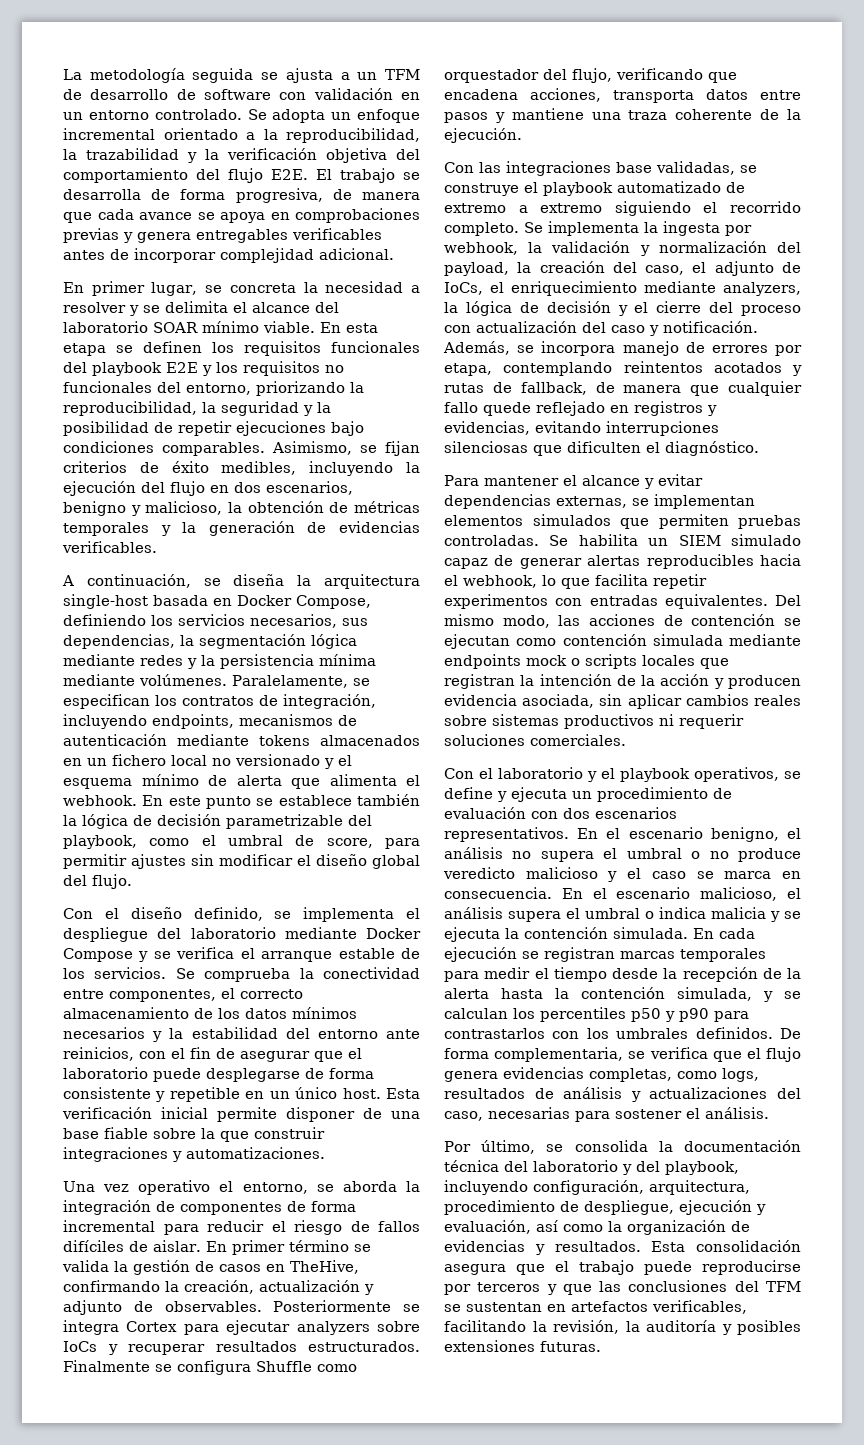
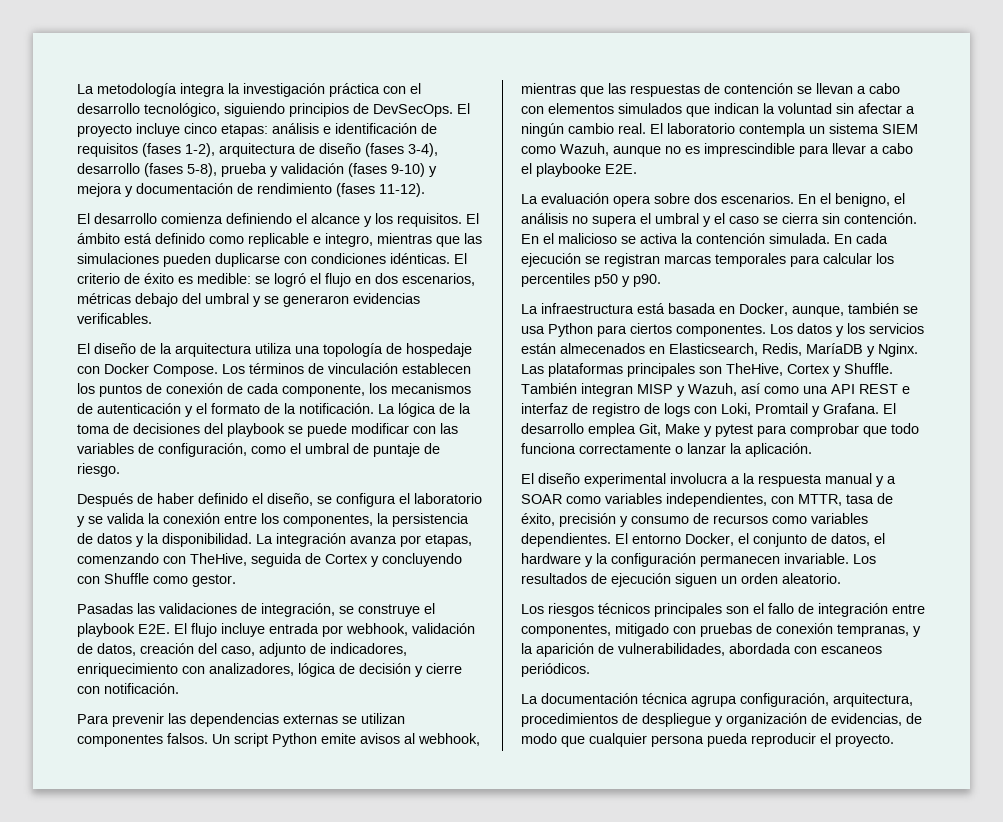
[192,68,421,83] [63,88,421,100] [63,109,420,123] [63,128,420,143] [63,148,420,163] [63,168,420,183] [63,188,420,203] [63,208,420,223] [63,228,382,243] [63,248,394,263] [63,281,420,296] [63,301,339,316] [63,321,378,333] [63,341,420,356] [63,361,344,376] [63,381,364,396] [63,401,331,416] [63,421,364,436] [63,441,420,456] [63,461,421,476] [63,481,353,496] [63,501,420,516] [63,521,420,536] [62,541,157,553] [62,574,420,589] [63,594,371,609] [63,614,368,628] [63,634,357,649] [63,654,376,669] [63,674,370,688] [63,694,376,709] [63,714,357,729] [63,734,420,746] [63,754,352,769] [63,774,420,789] [63,794,420,809] [63,814,372,829] [63,835,420,849] [63,854,420,869] [63,874,132,889] [63,907,420,922] [63,927,421,942] [63,947,420,962] [63,967,420,982] [63,988,303,1002] [63,1007,357,1019] [63,1027,420,1042] [63,1047,362,1062] [63,1067,374,1082] [63,1087,420,1102] [62,1107,420,1122] [63,1127,325,1142] [63,1147,325,1162] [63,1180,420,1195] [63,1200,356,1215] [63,1220,420,1235] [63,1240,371,1255] [62,1260,359,1275] [63,1280,374,1295] [63,1300,420,1315] [63,1320,420,1335] [63,1341,420,1355] [63,1360,357,1375] [444,68,737,83] [444,88,801,103] [444,108,801,123] [444,128,522,143] [444,161,757,176] [444,181,745,196] [444,201,801,216] [444,221,752,236] [444,241,801,256] [444,262,532,276] seguida se ajusta a un TFM de desarrollo de software con validación en un entorno controlado. Se adopta un enfoque incremental orientado a la reproducibilidad, la trazabilidad y la verificación objetiva del comportamiento del flujo E2E. El trabajo se desarrolla de forma progresiva, de manera que cada avance se apoya en comprobaciones previas y genera entregables verificables antes de incorporar complejidad adicional. // En primer lugar, se concreta la necesidad a resolver y se delimita el alcance del laboratorio SOAR mínimo viable. En esta etapa se definen los requisitos funcionales del playbook E2E y los requisitos no funcionales del entorno, priorizando la reproducibilidad, la seguridad y la posibilidad de repetir ejecuciones bajo condiciones comparables. Asimismo, se fijan criterios de éxito medibles, incluyendo la ejecución del flujo en dos escenarios, benigno y malicioso, la obtención de métricas temporales y la generación de evidencias verificables. // A continuación, se diseña la arquitectura single-host basada en Docker Compose, definiendo los servicios necesarios, sus dependencias, la segmentación lógica mediante redes y la persistencia mínima mediante volúmenes. Paralelamente, se especifican los contratos de integración, incluyendo endpoints, mecanismos de autenticación mediante tokens almacenados en un fichero local no versionado y el esquema mínimo de alerta que alimenta el webhook. En este punto se establece también la lógica de decisión parametrizable del playbook, como el umbral de score, para permitir ajustes sin modificar el diseño global del flujo. // Con el diseño definido, se implementa el despliegue del laboratorio mediante Docker Compose y se verifica el arranque estable de los servicios. Se comprueba la conectividad entre componentes, el correcto almacenamiento de los datos mínimos necesarios y la estabilidad del entorno ante reinicios, con el fin de asegurar que el laboratorio puede desplegarse de forma consistente y repetible en un único host. Esta verificación inicial permite disponer de una base fiable sobre la que construir integraciones y automatizaciones. // Una vez operativo el entorno, se aborda la integración de componentes de forma incremental para reducir el riesgo de fallos difíciles de aislar. En primer término se valida la gestión de casos en TheHive, confirmando la creación, actualización y adjunto de observables. Posteriormente se integra Cortex para ejecutar analyzers sobre IoCs y recuperar resultados estructurados. Finalmente se configura Shuffle como orquestador del flujo, verificando que encadena acciones, transporta datos entre pasos y mantiene una traza coherente de la ejecución. // Con las integraciones base validadas, se construye el playbook automatizado de extremo a extremo siguiendo el recorrido completo. Se implementa la ingesta por webhook, la validación y normalización del payload, la -> [180,83,421,97] [77,103,470,117] [77,123,437,137] [77,143,438,157] [77,163,437,177] [77,183,425,197] [77,213,479,227] [77,233,482,247] [77,253,467,267] [77,273,475,287] [77,293,420,307] [77,313,152,324] [77,343,472,357] [77,363,471,377] [77,383,471,397] [77,403,471,417] [77,423,458,437] [77,443,440,457] [77,463,120,477] [77,493,482,507] [77,513,469,527] [77,533,472,547] [77,553,462,567] [77,573,236,587] [77,603,435,617] [77,623,475,637] [77,643,136,656] integra la investigación práctica con el desarrollo tecnológico, siguiendo principios de DevSecOps. El proyecto incluye cinco etapas: análisis e identificación de requisitos (fases 1-2), arquitectura de diseño (fases 3-4), desarrollo (fases 5-8), prueba y validación (fases 9-10) y mejora y documentación de rendimiento (fases 11-12). // El desarrollo comienza definiendo el alcance y los requisitos. El ámbito está definido como replicable e integro, mientras que las simulaciones pueden duplicarse con condiciones idénticas. El criterio de éxito es medible: se logró el flujo en dos escenarios, métricas debajo del umbral y se generaron evidencias verificables. // El diseño de la arquitectura utiliza una topología de hospedaje con Docker Compose. Los términos de vinculación establecen los puntos de conexión de cada componente, los mecanismos de autenticación y el formato de la notificación. La lógica de la toma de decisiones del playbook se puede modificar con las variables de configuración, como el umbral de puntaje de riesgo. // Después de haber definido el diseño, se configura el laboratorio y se valida la conexión entre los componentes, la persistencia de datos y la disponibilidad. La integración avanza por etapas, comenzando con TheHive, seguida de Cortex y concluyendo con Shuffle como gestor. // Pasadas las validaciones de integración, se construye el playbook E2E. El flujo incluye entrada por webhook, validación de datos,
[692,261,801,276] [444,281,801,296] [444,301,801,316] [444,321,758,336] [443,341,802,356] [444,361,802,376] [444,381,802,396] [444,401,717,416] [444,421,719,436] [444,441,759,456] [444,474,703,489] [444,494,755,509] [444,514,801,529] [444,534,801,546] [444,554,801,569] [444,574,707,589] [444,594,801,609] [444,614,801,628] [444,634,801,649] [444,654,729,669] [444,674,801,689] [444,694,801,709] [444,714,744,729] [444,734,626,746] [444,767,801,782] [444,787,732,802] [444,807,677,819] [444,827,703,842] el adjunto de IoCs, el enriquecimiento mediante analyzers, la lógica de decisión y el cierre del proceso con actualización del caso y notificación. Además, se incorpora manejo de errores por etapa, contemplando reintentos acotados y rutas de fallback, de manera que cualquier fallo quede reflejado en registros y evidencias, evitando interrupciones silenciosas que dificulten el diagnóstico. // Para mantener el alcance y evitar dependencias externas, se implementan elementos simulados que permiten pruebas controladas. Se habilita un SIEM simulado capaz de generar alertas reproducibles hacia el webhook, lo que facilita repetir experimentos con entradas equivalentes. Del mismo modo, las acciones de contención se ejecutan como contención simulada mediante endpoints mock o scripts locales que registran la intención de la acción y producen evidencia asociada, sin aplicar cambios reales sobre sistemas productivos ni requerir soluciones comerciales. // Con el laboratorio y el playbook operativos, se define y ejecuta un procedimiento de evaluación con dos escenarios representativos. En el escenario -> [259,643,407,657] [77,663,462,677] [77,683,179,694] [77,713,405,727] [77,733,480,747] [521,83,900,97] [521,103,915,117] [521,123,918,137] [521,143,913,157] [521,163,637,177] [521,193,831,207] adjunto de indicadores, enriquecimiento con analizadores, lógica de decisión y cierre con notificación. // Para prevenir las dependencias externas se utilizan componentes falsos. Un script Python emite avisos al webhook, mientras que las respuestas de contención se llevan a cabo con elementos simulados que indican la voluntad sin afectar a ningún cambio real. El laboratorio contempla un sistema SIEM como Wazuh, aunque no es imprescindible para llevar a cabo el playbooke E2E. // La evaluación opera sobre dos escenarios. En el
[691,848,801,862] [443,867,801,882] [444,887,801,901] [444,907,801,922] [444,927,500,942] o no produce veredicto malicioso y el caso se marca en consecuencia. En el escenario malicioso, el análisis supera el umbral o indica malicia y se ejecuta -> [703,213,917,227] [521,233,678,244] y el caso se cierra sin contención. En el malicioso se activa
[484,967,801,982] [444,987,801,1002] [444,1007,749,1022] [444,1027,801,1039] [444,1047,801,1062] [444,1067,759,1082] [444,1087,801,1102] [444,1107,769,1122] [444,1140,801,1154] [444,1160,739,1175] [444,1180,750,1195] [444,1200,766,1215] [444,1220,750,1235] [444,1240,801,1255] [444,1260,801,1275] [444,1280,801,1295] [444,1300,747,1314] [444,1320,801,1335] [444,1340,601,1352] medir el tiempo desde la recepción de la alerta hasta la contención simulada, y se calculan los percentiles p50 y p90 para contrastarlos con los umbrales definidos. De forma complementaria, se verifica que el flujo genera evidencias completas, como logs, resultados de análisis y actualizaciones del caso, necesarias para sostener el análisis. // Por último, se consolida la documentación técnica del laboratorio y del playbook, incluyendo configuración, arquitectura, procedimiento de despliegue, ejecución y evaluación, así como la organización de evidencias y resultados. Esta consolidación asegura que el trabajo puede reproducirse por terceros y que las conclusiones del TFM se sustentan en artefactos verificables, facilitando la revisión, la auditoría y posibles extensiones futuras. -> [823,253,894,264] [521,273,661,287] [521,303,918,317] [521,323,924,337] [521,343,918,357] [521,363,893,377] [521,383,910,397] [521,403,896,417] [521,423,919,437] [521,443,812,457] [521,473,896,487] [521,493,893,507] [521,513,868,527] [521,533,885,547] [521,553,876,567] [521,573,841,587] [521,603,925,617] [521,623,921,637] [521,643,882,657] [521,663,590,677] [521,693,913,707] [521,713,922,727] [521,733,894,747] calcular los percentiles p50 y p90. // La infraestructura está basada en Docker, aunque, también se usa Python para ciertos componentes. Los datos y los servicios están almecenados en Elasticsearch, Redis, MaríaDB y Nginx. Las plataformas principales son TheHive, Cortex y Shuffle. También integran MISP y Wazuh, así como una API REST e interfaz de registro de logs con Loki, Promtail y Grafana. El desarrollo emplea Git, Make y pytest para comprobar que todo funciona correctamente o lanzar la aplicación. // El diseño experimental involucra a la respuesta manual y a SOAR como variables independientes, con MTTR, tasa de éxito, precisión y consumo de recursos como variables dependientes. El entorno Docker, el conjunto de datos, el hardware y la configuración permanecen invariable. Los resultados de ejecución siguen un orden aleatorio. // Los riesgos técnicos principales son el fallo de integración entre componentes, mitigado con pruebas de conexión tempranas, y la aparición de vulnerabilidades, abordada con escaneos periódicos. // La documentación técnica agrupa configuración, arquitectura, procedimientos de despliegue y organización de evidencias, de modo que cualquier persona pueda reproducir el proyecto.

